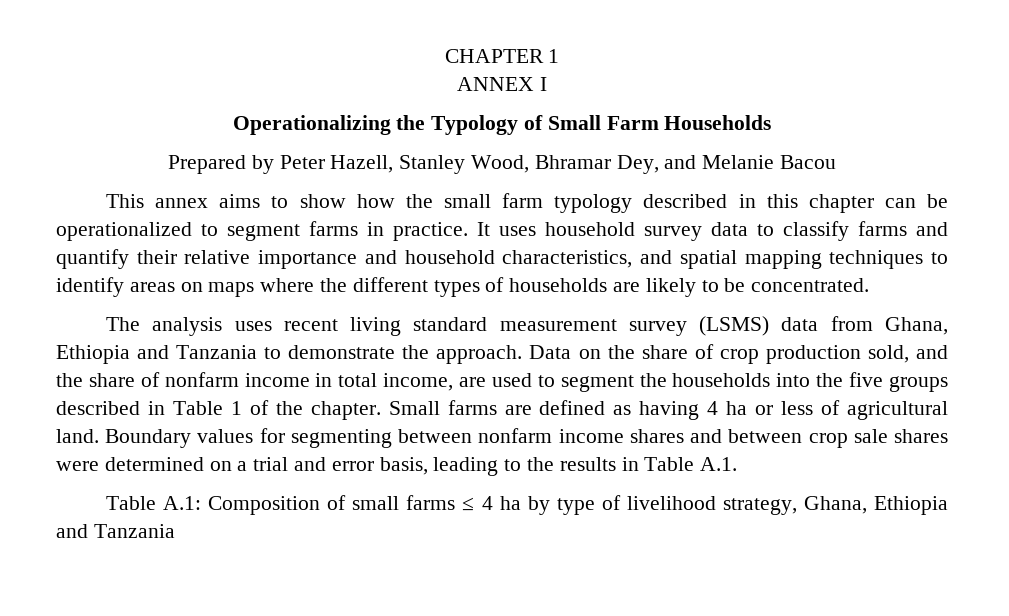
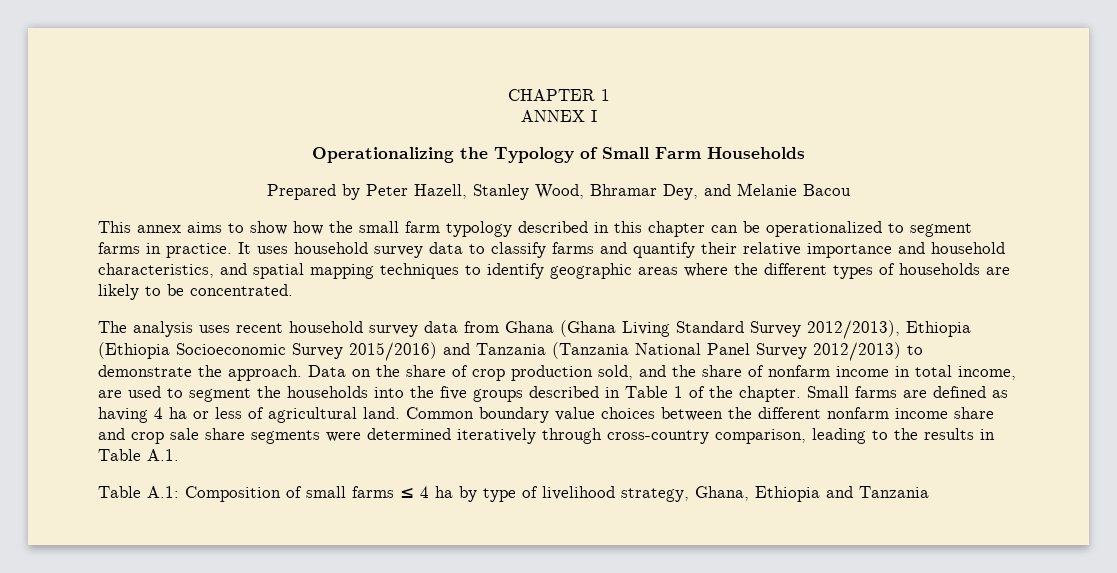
[129,282,255,297] areas on maps -> [550,263,678,279] geographic areas
[350,316,948,336] [56,345,258,364] living standard measurement survey (LSMS) data from Ghana, Ethiopia and Tanzania -> [289,320,971,339] [98,342,901,361] household survey data from Ghana (Ghana Living Standard Survey 2012/2013), Ethiopia (Ethiopia Socioeconomic Survey 2015/2016) and Tanzania (Tanzania National Panel Survey 2012/2013)
[105,428,949,448] [56,457,428,475] Boundary values for segmenting between nonfarm income shares and between crop sale shares were determined on a trial and error basis, -> [406,407,994,423] [98,428,806,444] Common boundary value choices between the different nonfarm income share and crop sale share segments were determined iteratively through cross-country comparison,

